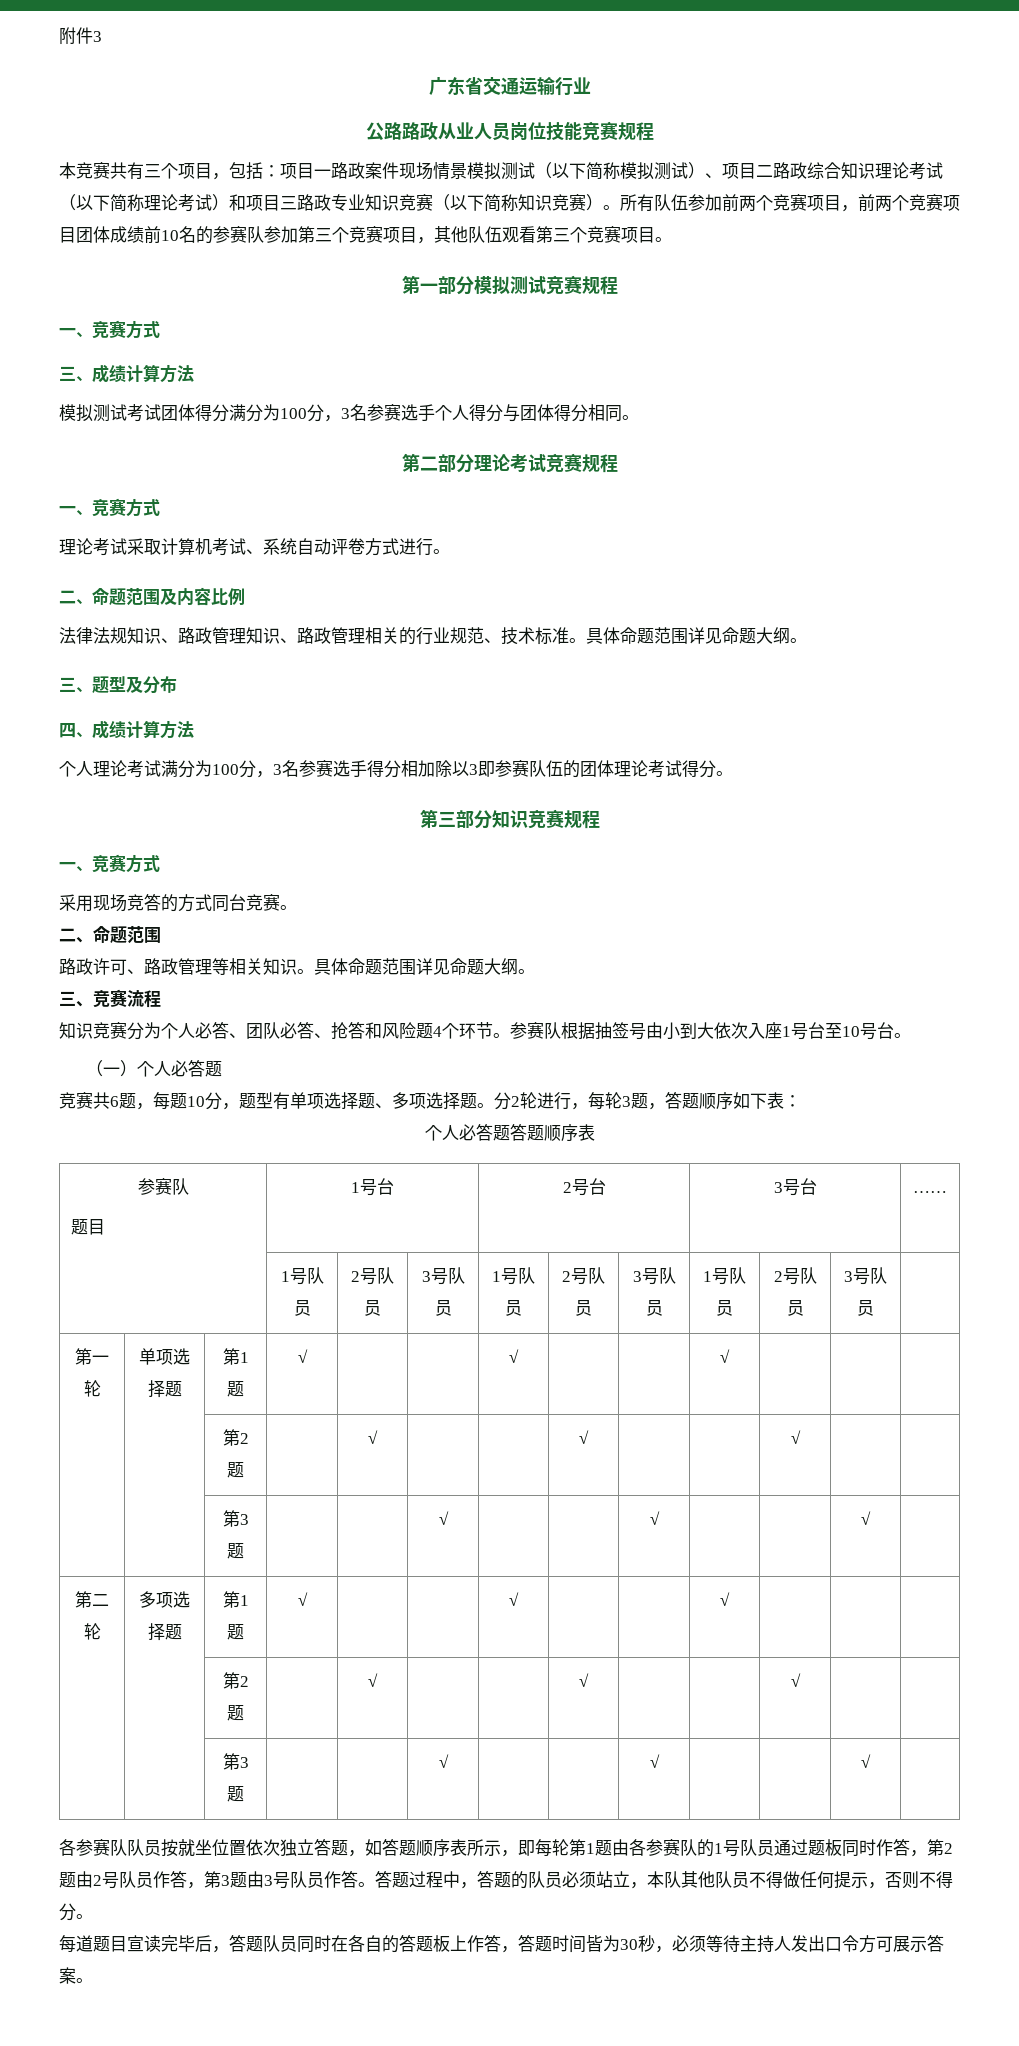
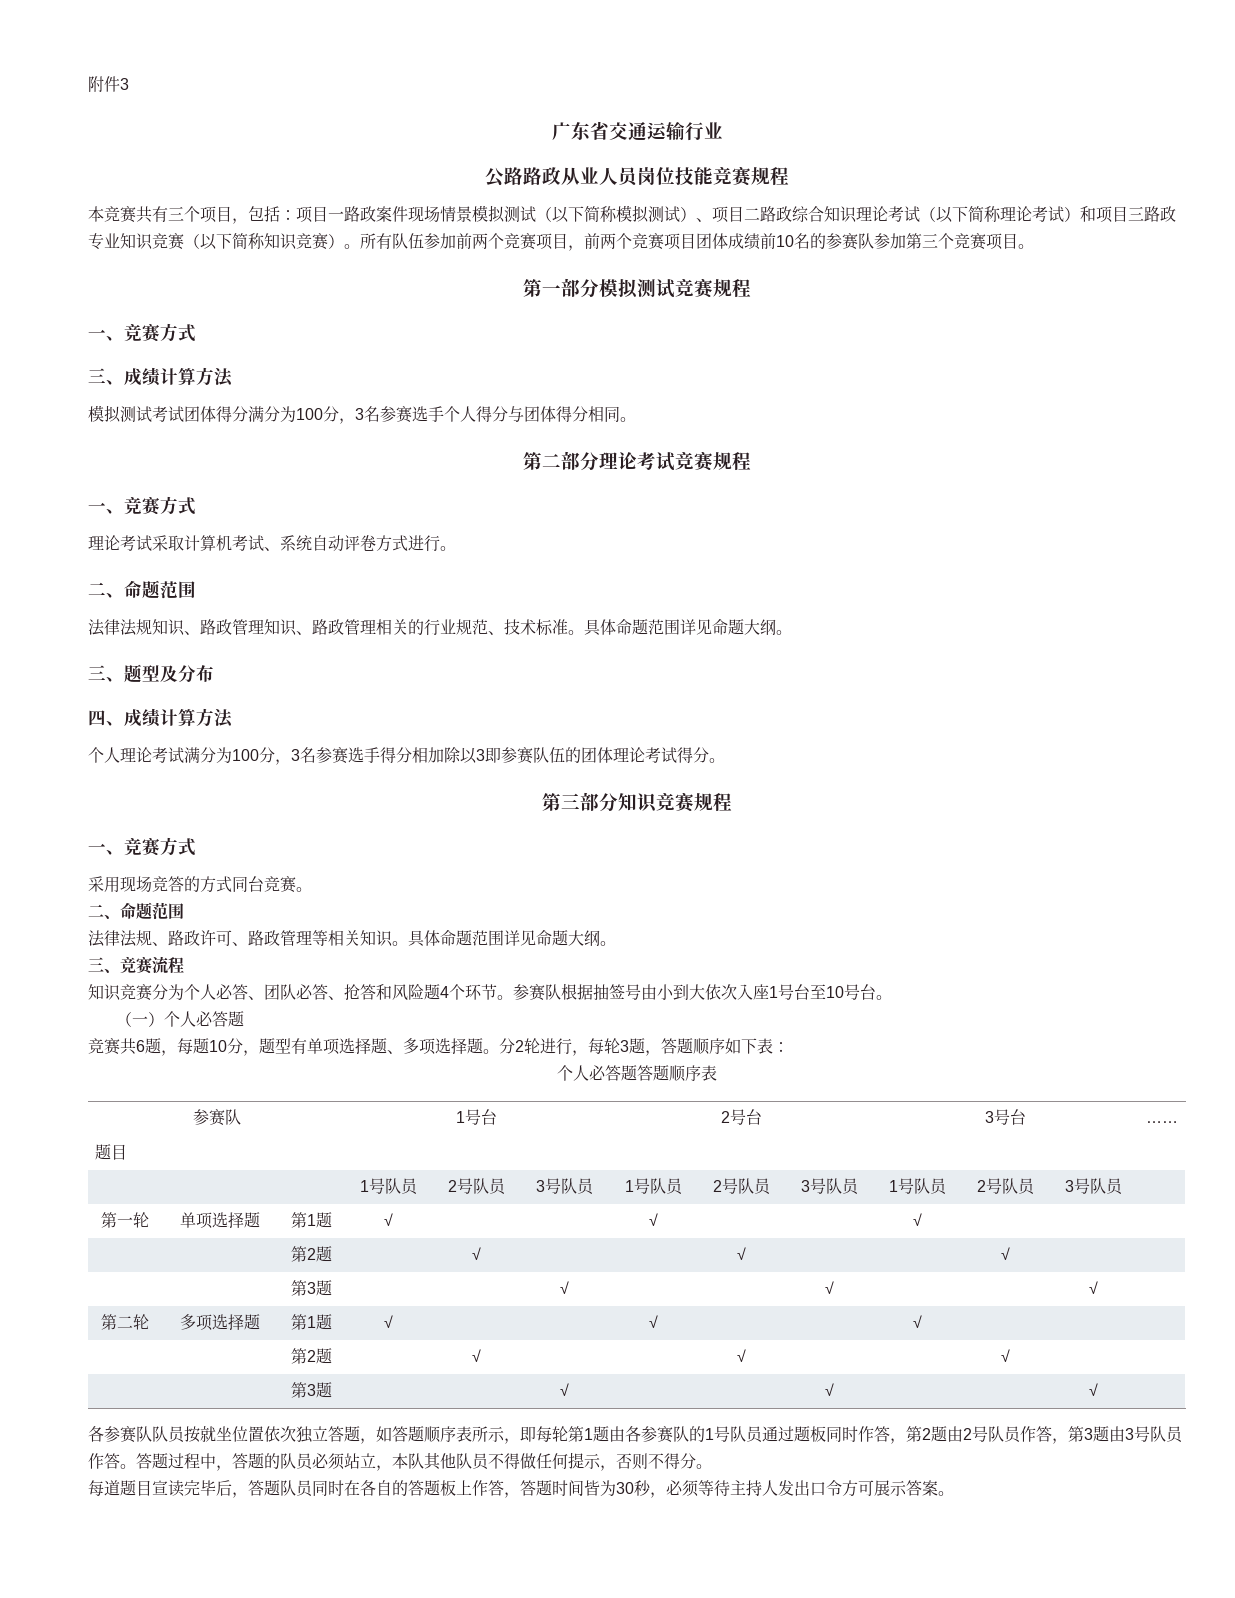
[417,225,655,244] ，其他队伍观看第三个竞赛项目 -> (1018, 241) none
[160,587,245,606] 及内容比例 -> (196, 589) none
(161, 935) none -> [88,930,168,947] 法律法规、

